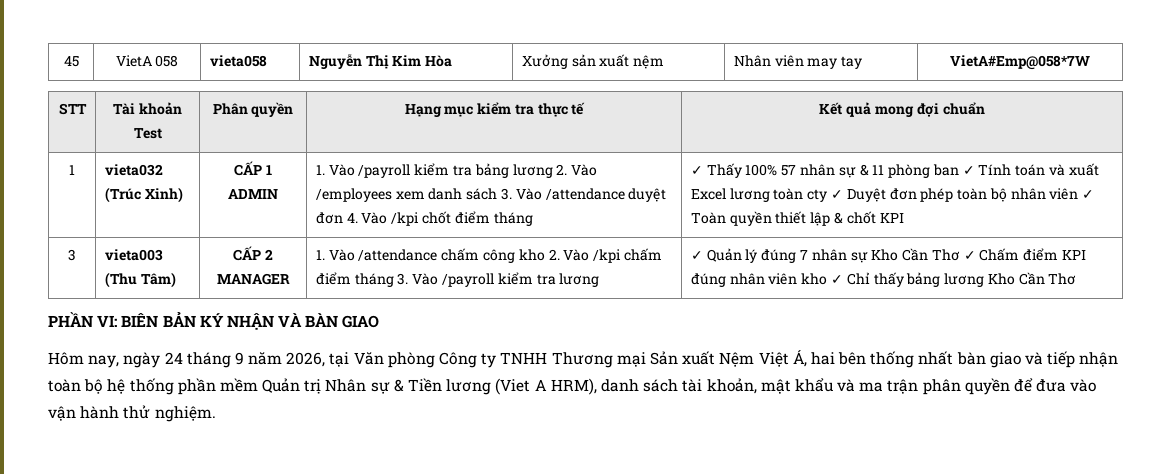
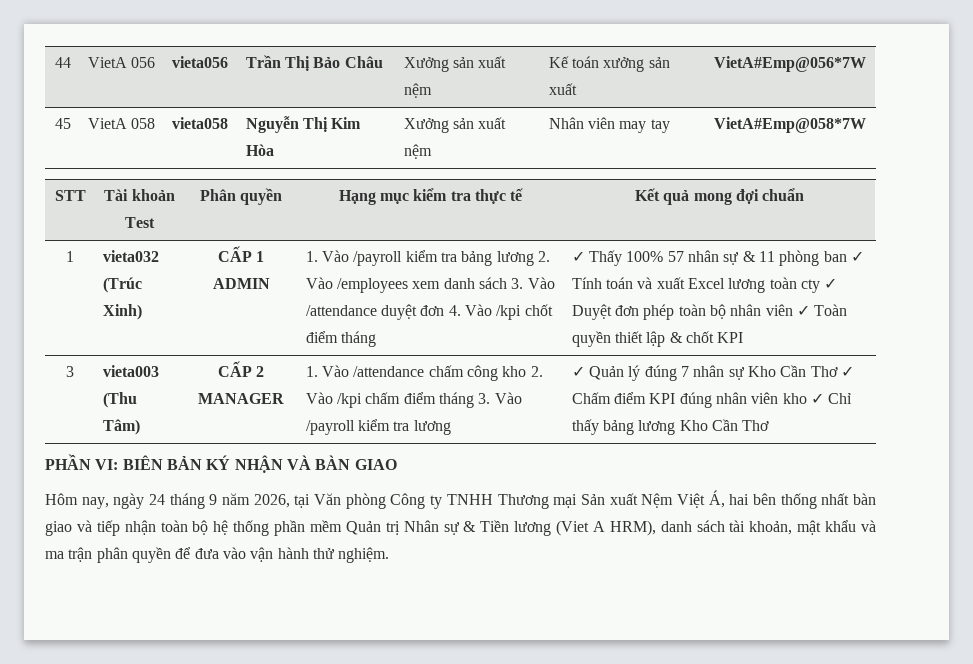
(63, 61) none -> [54,57,71,68] [87,57,156,68] [171,56,228,68] [245,55,383,71] [403,56,507,72] [403,83,432,98] [548,56,670,72] [548,83,577,95] [714,56,866,72] 44 | VietA 056 | vieta056 | Trần Thị Bảo Châu | Xưởng sản xuất nệm | Kế toán xưởng sản xuất | VietA#Emp@056*7W //

